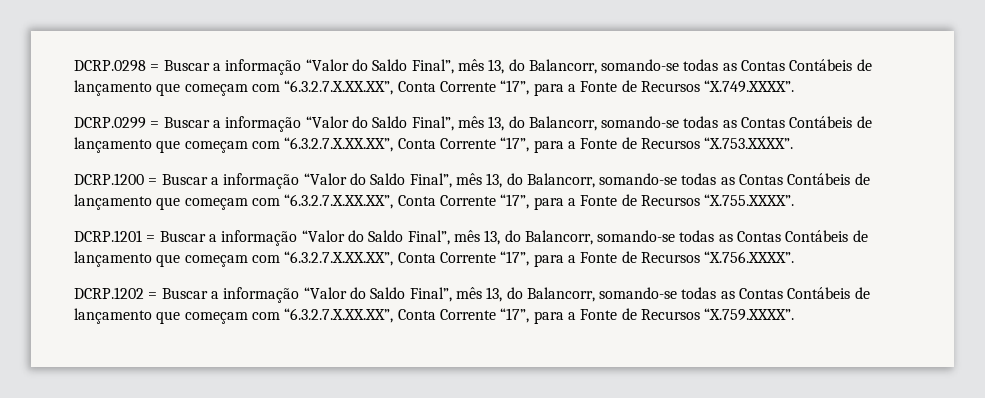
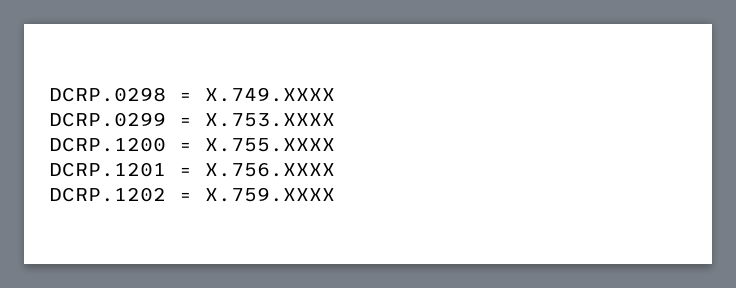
[163,59,872,75] [74,80,795,96] [74,116,872,132] [74,137,794,153] [74,173,870,189] [74,194,795,210] [74,230,868,246] [74,251,795,267] [74,287,870,303] [74,308,795,324] Buscar a informação “Valor do Saldo Final”, mês 13, do Balancorr, somando-se todas as Contas Contábeis de lançamento que começam com “6.3.2.7.X.XX.XX”, Conta Corrente “17”, para a Fonte de Recursos “X.749.XXXX”. // DCRP.0299 = Buscar a informação “Valor do Saldo Final”, mês 13, do Balancorr, somando-se todas as Contas Contábeis de lançamento que começam com “6.3.2.7.X.XX.XX”, Conta Corrente “17”, para a Fonte de Recursos “X.753.XXXX”. // DCRP.1200 = Buscar a informação “Valor do Saldo Final”, mês 13, do Balancorr, somando-se todas as Contas Contábeis de lançamento que começam com “6.3.2.7.X.XX.XX”, Conta Corrente “17”, para a Fonte de Recursos “X.755.XXXX”. // DCRP.1201 = Buscar a informação “Valor do Saldo Final”, mês 13, do Balancorr, somando-se todas as Contas Contábeis de lançamento que começam com “6.3.2.7.X.XX.XX”, Conta Corrente “17”, para a Fonte de Recursos “X.756.XXXX”. // DCRP.1202 = Buscar a informação “Valor do Saldo Final”, mês 13, do Balancorr, somando-se todas as Contas Contábeis de lançamento que começam com “6.3.2.7.X.XX.XX”, Conta Corrente “17”, para a Fonte de Recursos “X.759.XXXX”. -> [205,87,335,102] [49,112,335,127] [49,137,335,152] [49,162,335,177] [49,187,335,202] X.749.XXXX // DCRP.0299 = X.753.XXXX // DCRP.1200 = X.755.XXXX // DCRP.1201 = X.756.XXXX // DCRP.1202 = X.759.XXXX

